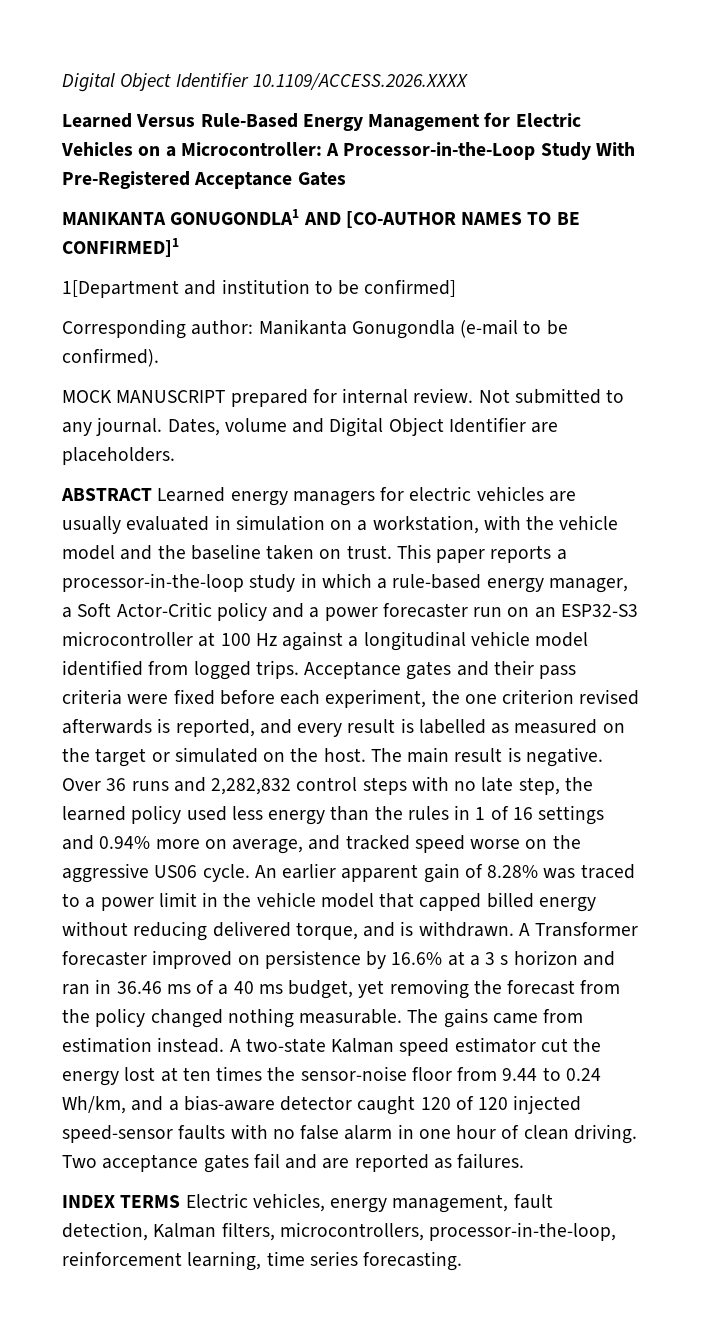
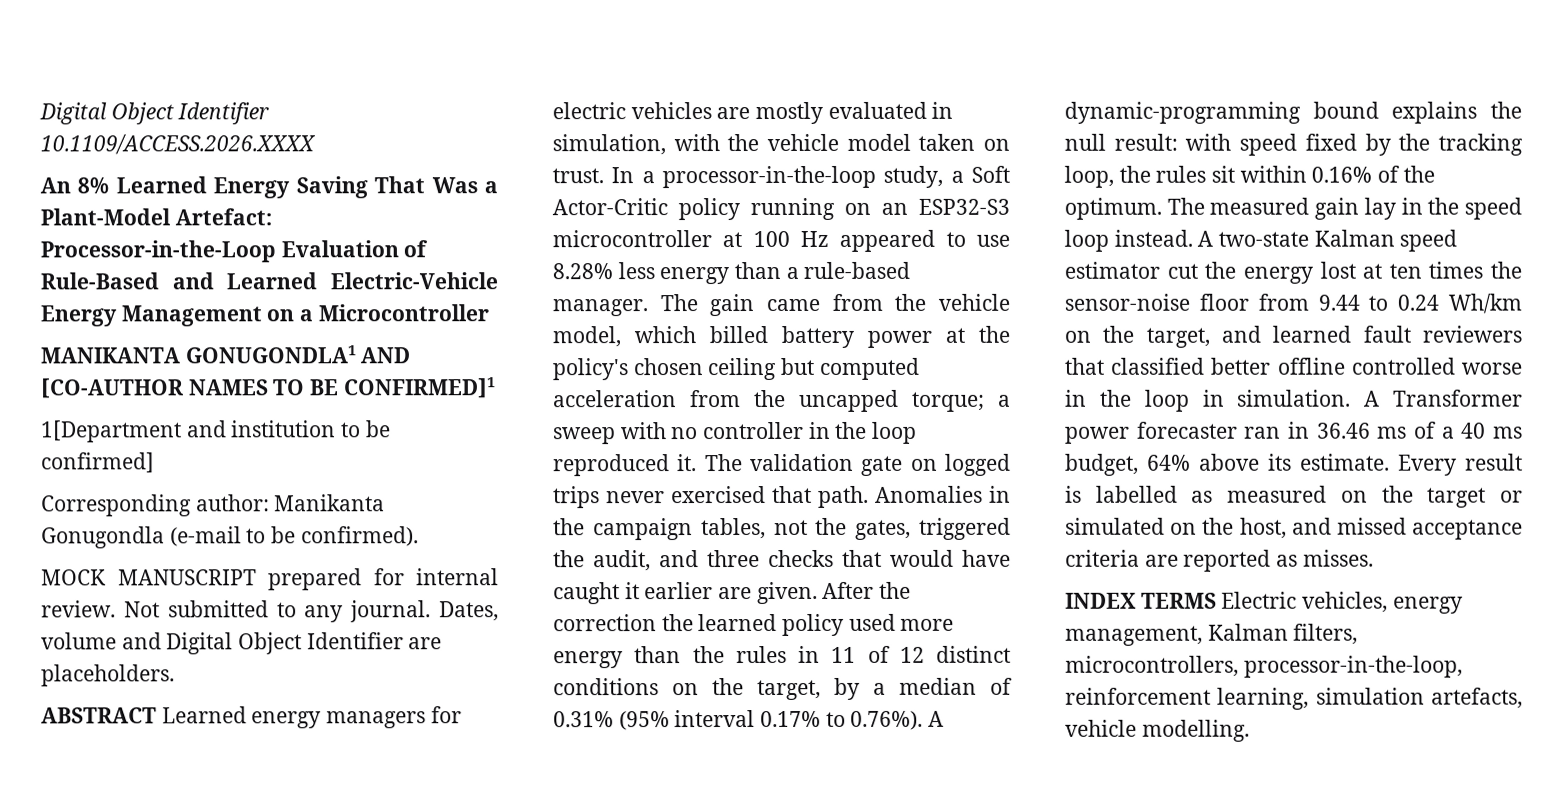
[62,112,581,131] [61,142,635,160] [62,171,346,189] Learned Versus Rule-Based Energy Management for Electric Vehicles on a Microcontroller: A Processor-in-the-Loop Study With Pre-Registered Acceptance Gates -> [40,176,498,199] [40,208,272,226] [40,240,429,263] [40,272,498,290] [40,304,489,327] An 8% Learned Energy Saving That Was a Plant-Model Artefact: Processor-in-the-Loop Evaluation of Rule-Based and Learned Electric-Vehicle Energy Management on a Microcontroller
[62,516,121,534] usually -> [755,101,824,125] mostly
[235,515,619,534] [62,544,567,563] [62,573,628,593] [62,602,503,621] simulation on a workstation, with the vehicle model and the baseline taken on trust. This paper reports a processor-in-the-loop study in which a rule-based energy manager, a Soft Actor-Critic policy and a power forecaster run -> [552,133,1010,156] [552,165,1010,189] [552,197,835,221] simulation, with the vehicle model taken on trust. In a processor-in-the-loop study, a Soft Actor-Critic policy running
[282,631,589,651] [62,660,577,680] [62,689,640,708] [62,718,625,737] [62,747,603,767] [62,776,560,795] against a longitudinal vehicle model identified from logged trips. Acceptance gates and their pass criteria were fixed before each experiment, the one criterion revised afterwards is reported, and every result is labelled as measured on the target or simulated on the host. The main result is negative. Over 36 runs and 2,282,832 control steps with no late step, -> [839,229,1010,252] [552,261,911,285] [552,293,1010,317] [552,325,1010,348] [552,357,919,381] [552,389,1011,412] [553,421,918,445] [553,453,1011,477] [553,485,1011,509] [553,517,1011,541] [553,549,1011,572] [553,581,912,605] [553,614,657,632] appeared to use 8.28% less energy than a rule-based manager. The gain came from the vehicle model, which billed battery power at the policy's chosen ceiling but computed acceleration from the uncapped torque; a sweep with no controller in the loop reproduced it. The validation gate on logged trips never exercised that path. Anomalies in the campaign tables, not the gates, triggered the audit, and three checks that would have caught it earlier are given. After the correction
[231,806,263,820] less -> [900,618,955,631] more
[475,805,605,825] [62,835,581,854] [62,863,635,883] [62,892,596,912] [62,921,639,941] [62,950,615,969] [62,979,621,999] [62,1008,584,1028] [62,1037,152,1053] 1 of 16 settings and 0.94% more on average, and tracked speed worse on the aggressive US06 cycle. An earlier apparent gain of 8.28% was traced to a power limit in the vehicle model that capped billed energy without reducing delivered torque, and is withdrawn. A Transformer forecaster improved on persistence by 16.6% at a 3 s horizon and ran in 36.46 ms of a 40 ms budget, yet removing the forecast from the policy changed nothing measurable. The gains came from estimation -> [831,645,1011,663] [553,677,1013,701] [553,710,945,731] [1064,101,1522,124] [1064,133,1523,156] [1064,165,1435,188] [1064,197,1522,220] [1064,229,1109,252] 11 of 12 distinct conditions on the target, by a median of 0.31% (95% interval 0.17% to 0.76%). A dynamic-programming bound explains the null result: with speed fixed by the tracking loop, the rules sit within 0.16% of the optimum. The measured gain lay in the speed loop
[62,1095,582,1115] [62,1124,637,1144] [62,1153,318,1173] Wh/km, and a bias-aware detector caught 120 of 120 injected speed-sensor faults with no false alarm in one hour of clean driving. Two acceptance gates fail and -> [1448,293,1522,314] [1064,325,1522,348] [1064,357,1522,375] [1064,389,1523,412] [1065,421,1523,444] [1065,453,1523,476] [1065,485,1523,508] [1065,517,1523,540] [1065,549,1140,567] Wh/km on the target, and learned fault reviewers that classified better offline controlled worse in the loop in simulation. A Transformer power forecaster ran in 36.46 ms of a 40 ms budget, 64% above its estimate. Every result is labelled as measured on the target or simulated on the host, and missed acceptance criteria
[457,1153,525,1169] failures. -> [1302,549,1374,567] misses.
[513,1194,553,1209] [62,1222,148,1241] fault detection, -> (1203, 635) none
[266,1251,463,1271] time series forecasting. -> [1315,687,1523,709] [1065,719,1250,742] simulation artefacts, vehicle modelling.

